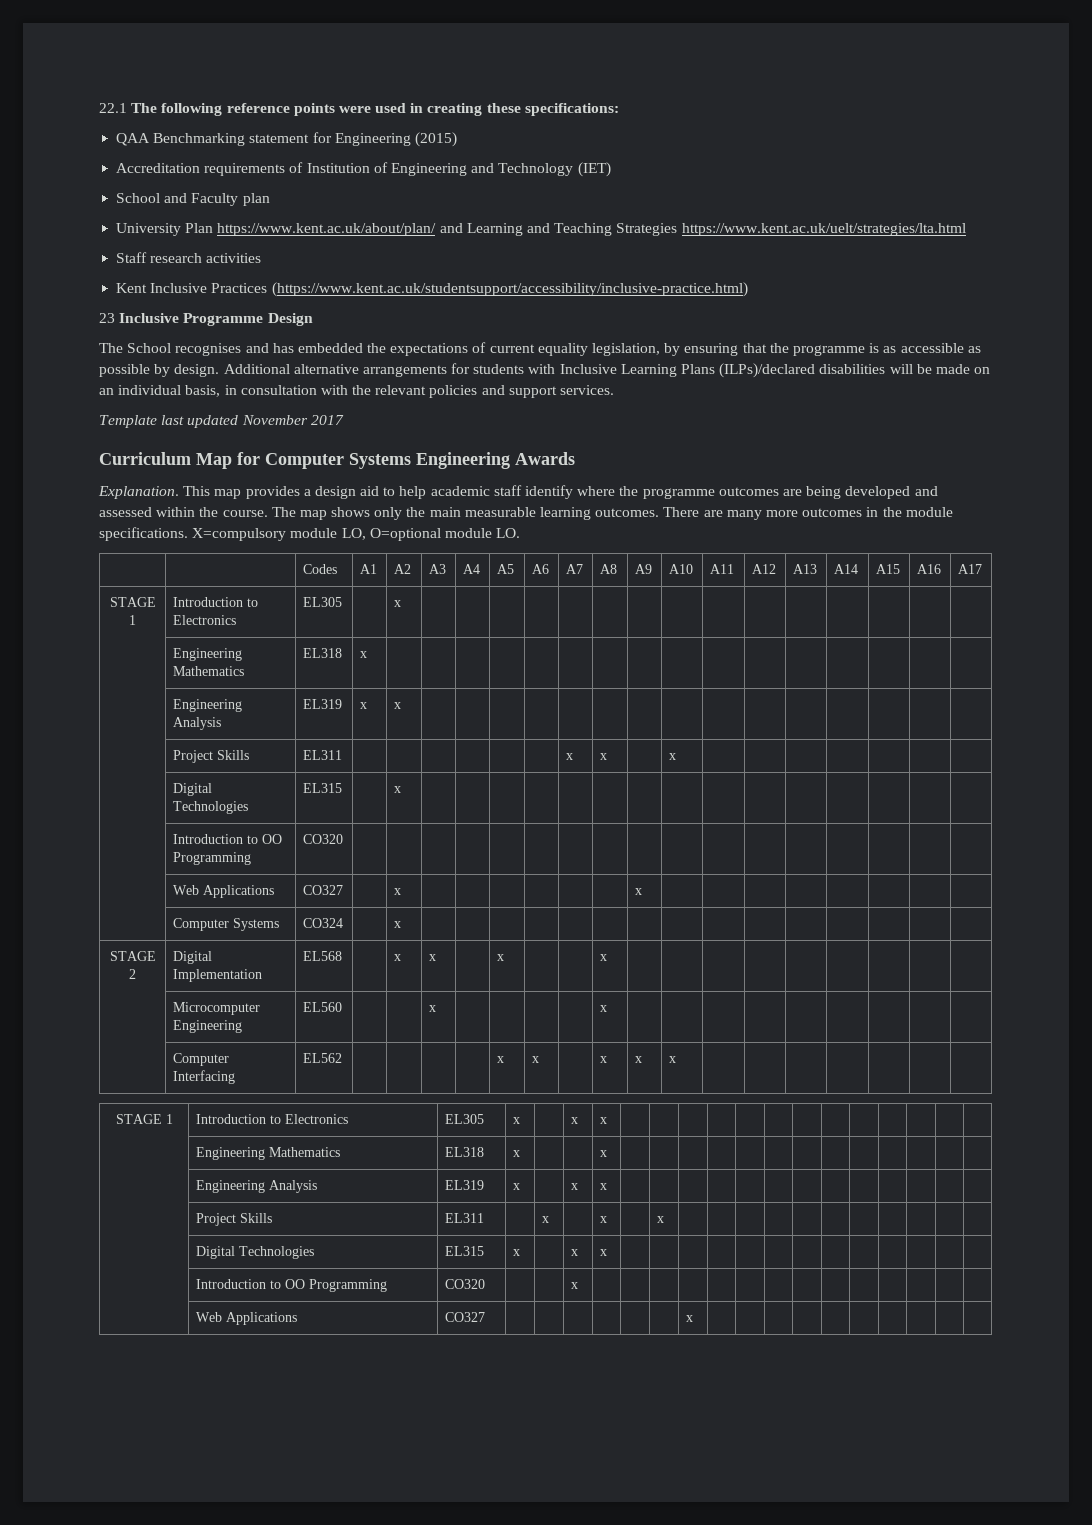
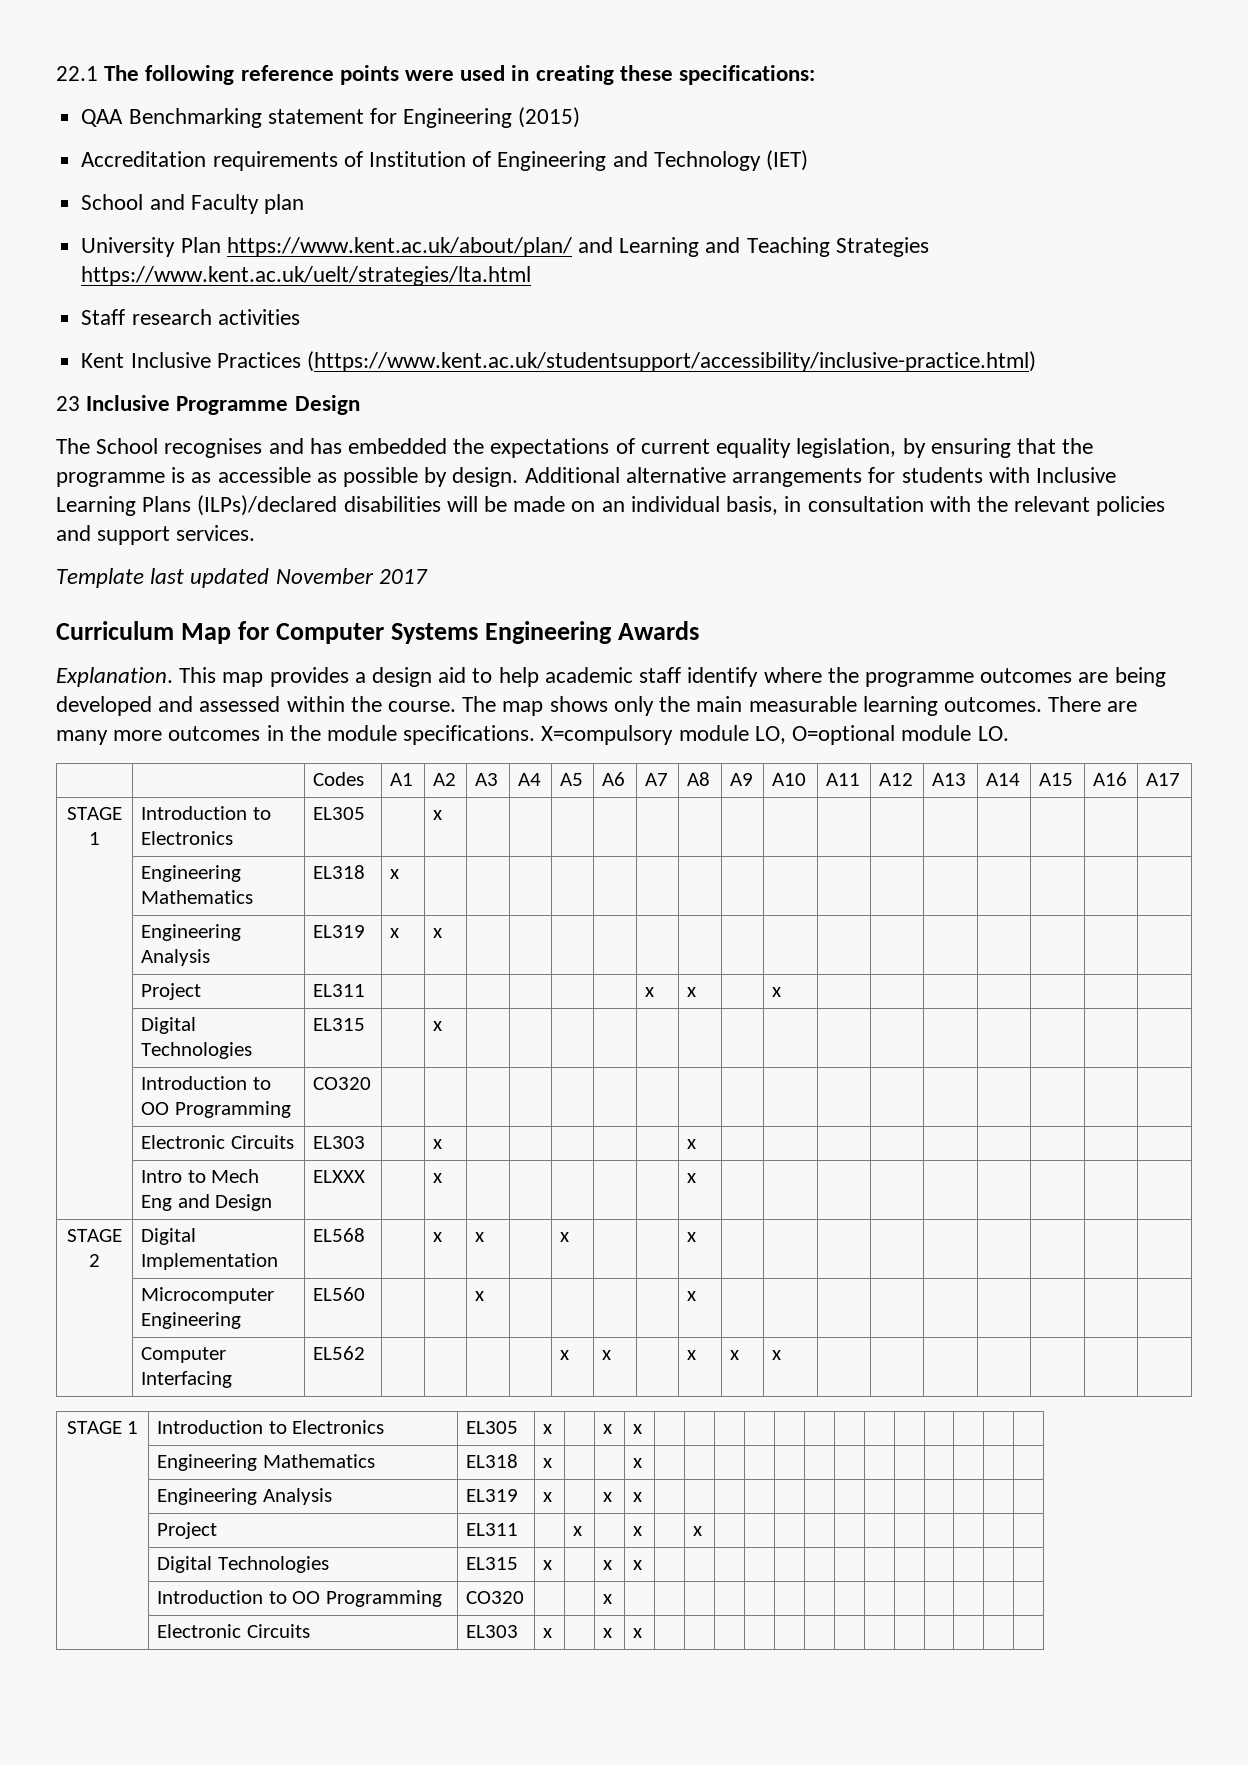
[217,750,250,760] Skills -> (202, 991) none
[173,885,275,898] [303,885,344,895] [394,888,402,895] [635,888,643,895] [173,918,280,931] [303,918,344,928] [394,921,402,928] Web Applications | CO327 | | x | | | | | | | x | | | | | | | | // | Computer Systems | CO324 | | x | | | | | | -> [141,1135,294,1149] [313,1136,366,1149] [433,1139,443,1149] [687,1139,697,1149] [141,1169,260,1183] [141,1194,273,1211] [313,1170,366,1183] [433,1173,443,1183] [687,1173,697,1183] Electronic Circuits | EL303 | | x | | | | | | x | | | | | | | | | // | Intro to Mech Eng and Design | ELXXX | | x | | | | | | x
[240,1213,273,1223] Skills -> (218, 1530) none
[196,1312,298,1325] [445,1312,486,1322] [686,1315,694,1322] Web Applications | CO327 | | | | | | | x | | | | | | | | | | -> [157,1624,310,1638] [466,1625,519,1638] [543,1628,553,1638] [603,1628,613,1638] [633,1628,643,1638] Electronic Circuits | EL303 | x | | x | x | | | | | | | | | | | | |

